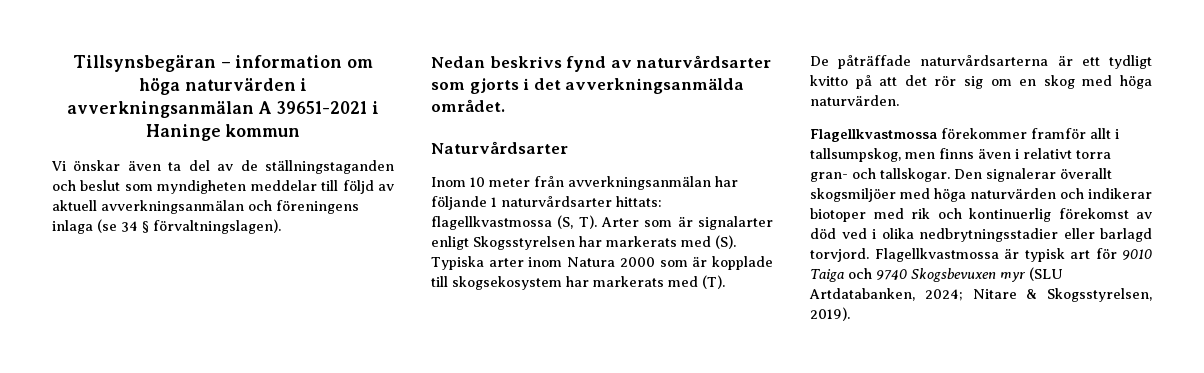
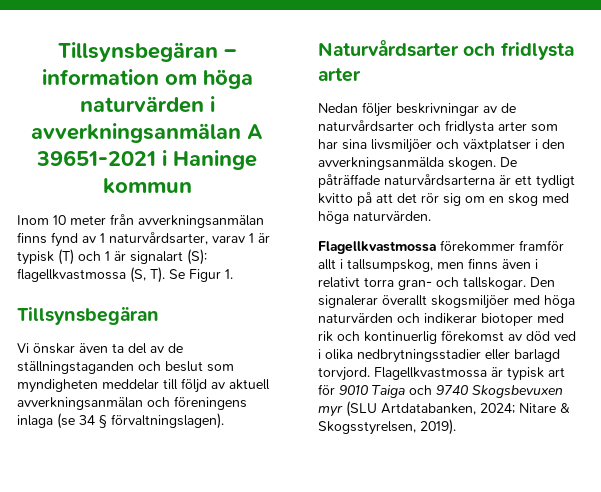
(301, 130) none -> [17,214,264,228] [17,232,270,247] [17,249,207,265] [17,267,233,283] [17,307,159,325] // Inom 10 meter från avverkningsanmälan finns fynd av 1 naturvårdsarter, varav 1 är typisk (T) och 1 är signalart (S): flagellkvastmossa (S, T). Se Figur 1. // Tillsynsbegäran
[431,55,772,72] [431,78,745,94] [431,99,505,112] [431,141,568,154] [431,176,738,190] [431,196,662,210] [431,215,773,230] [431,235,736,250] [431,256,773,270] [431,275,725,290] Nedan beskrivs fynd av naturvårdsarter som gjorts i det avverkningsanmälda området. // Naturvårdsarter // Inom 10 meter från avverkningsanmälan har följande 1 naturvårdsarter hittats: flagellkvastmossa (S, T). Arter som är signalarter enligt Skogsstyrelsen har markerats med (S). Typiska arter inom Natura 2000 som är kopplade till skogsekosystem har markerats med (T). // -> [318,40,574,60] [318,68,361,82] [318,102,516,117] [318,120,558,135] [318,139,565,153] [318,157,496,170] Naturvårdsarter och fridlysta arter // Nedan följer beskrivningar av de naturvårdsarter och fridlysta arter som har sina livsmiljöer och växtplatser i den avverkningsanmälda skogen.

